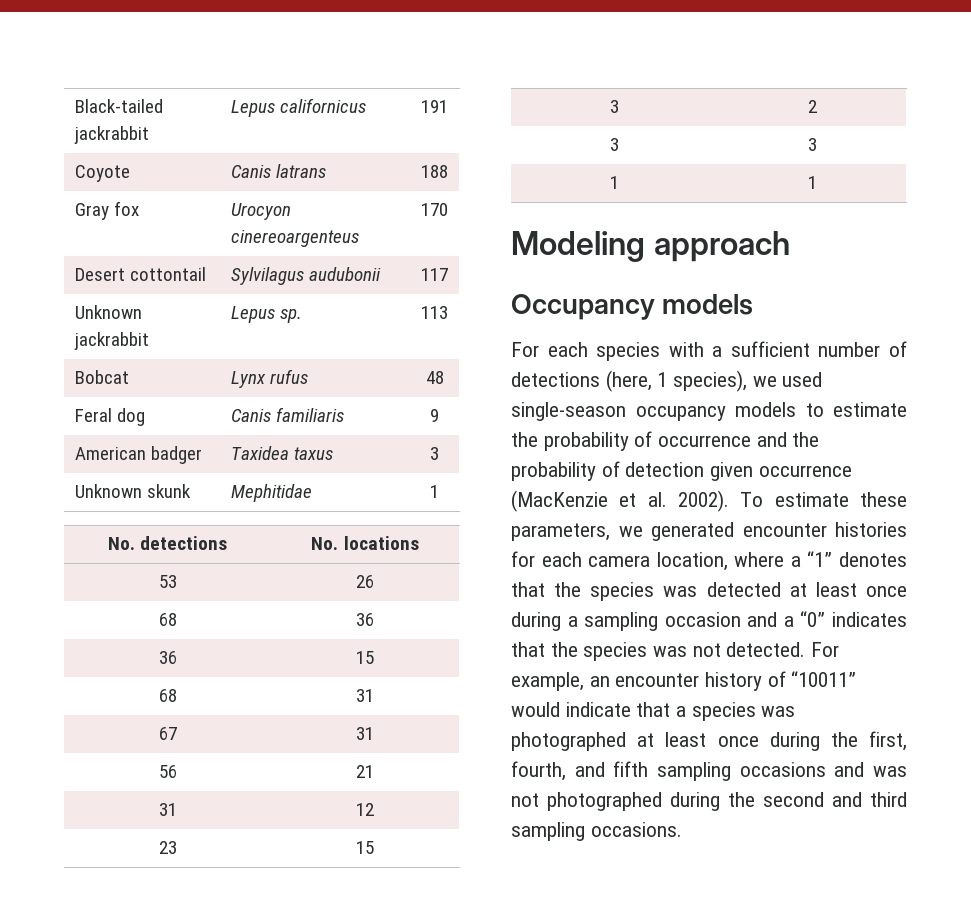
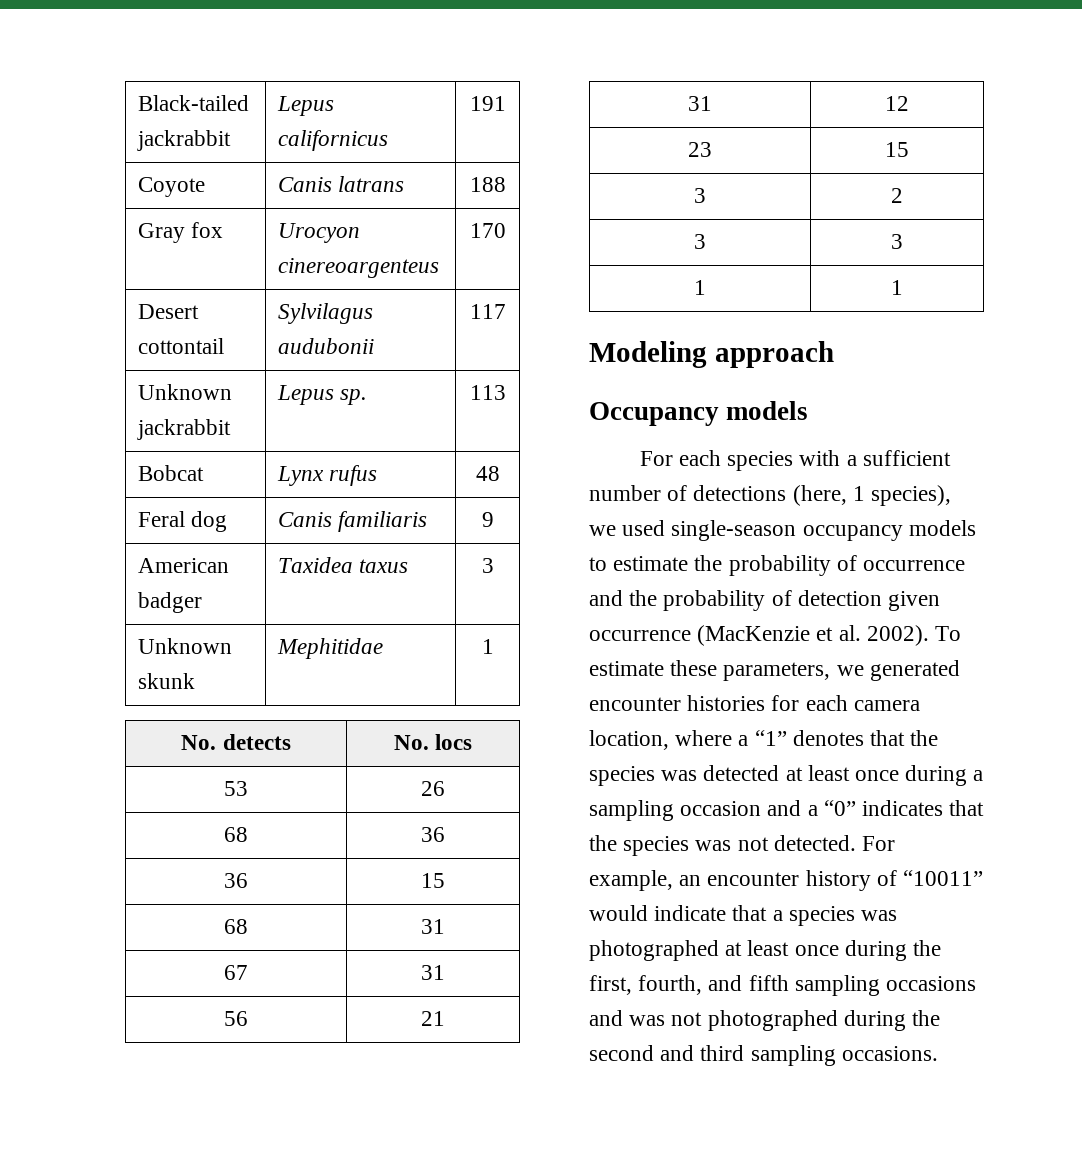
[140,536,228,550] [311,536,419,550] detections | No. locations -> [222,734,291,750] [393,734,473,750] detects | No. locs

